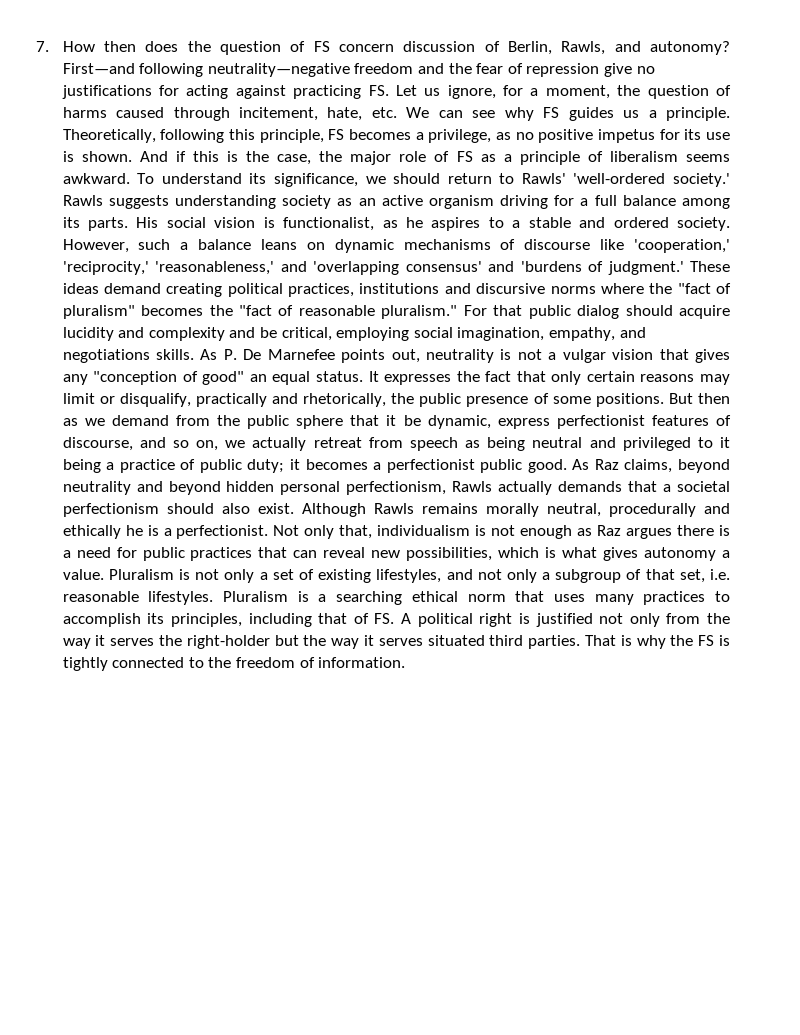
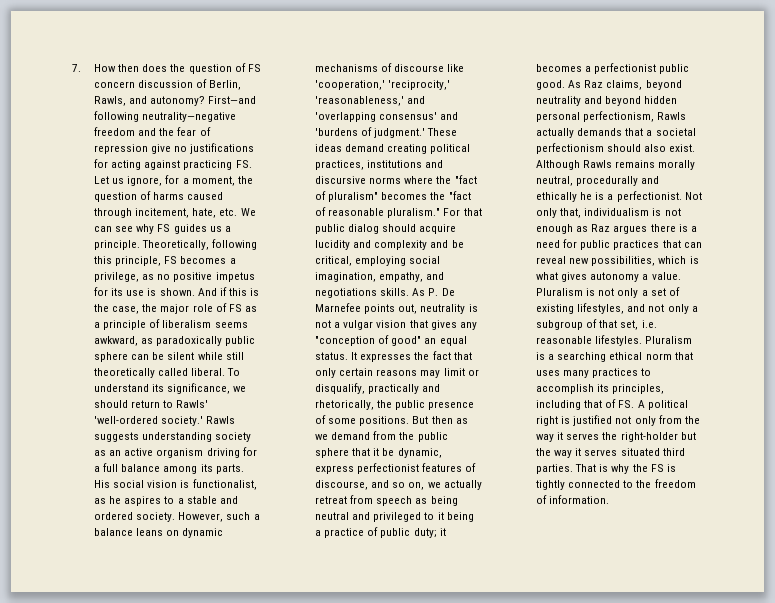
[62,173,130,184] awkward. -> [94,336,256,346] [94,352,244,362] [94,368,226,378] awkward, as paradoxically public sphere can be silent while still theoretically called liberal.

